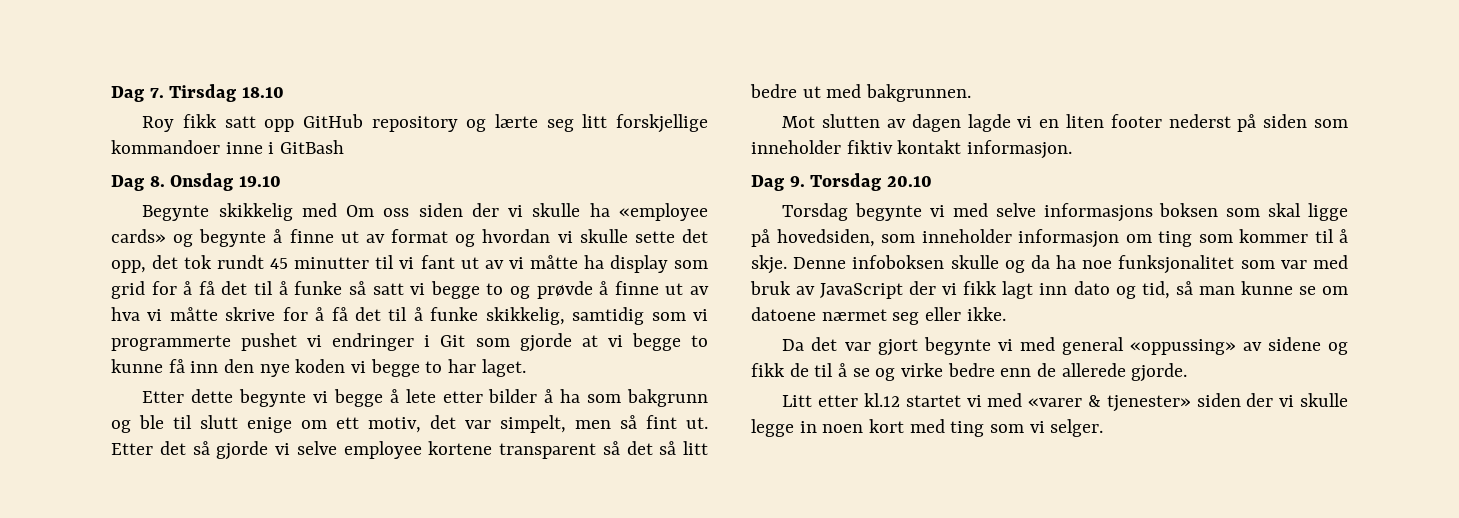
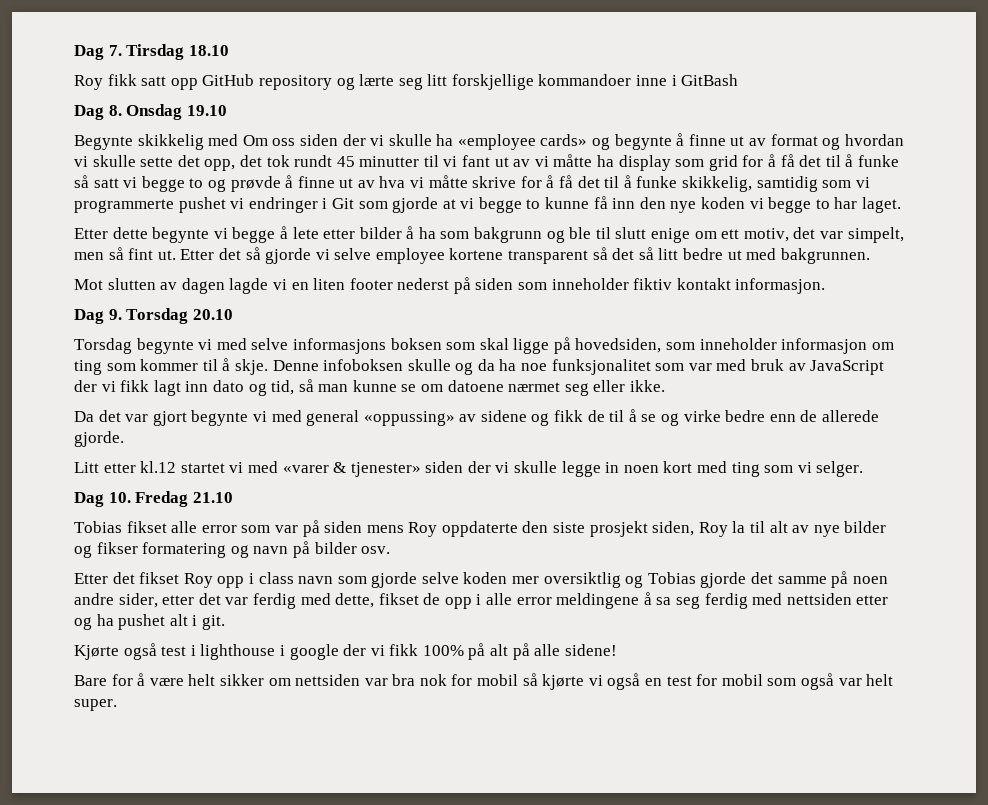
(1104, 428) none -> [74,491,233,507] [74,520,887,537] [74,541,391,558] [74,571,888,588] [74,592,889,609] [74,614,225,630] [74,643,617,660] [74,673,894,690] [74,699,117,711] // Dag 10. Fredag 21.10 // Tobias fikset alle error som var på siden mens Roy oppdaterte den siste prosjekt siden, Roy la til alt av nye bilder og fikser formatering og navn på bilder osv. // Etter det fikset Roy opp i class navn som gjorde selve koden mer oversiktlig og Tobias gjorde det samme på noen andre sider, etter det var ferdig med dette, fikset de opp i alle error meldingene å sa seg ferdig med nettsiden etter og ha pushet alt i git. // Kjørte også test i lighthouse i google der vi fikk 100% på alt på alle sidene! // Bare for å være helt sikker om nettsiden var bra nok for mobil så kjørte vi også en test for mobil som også var helt super.

